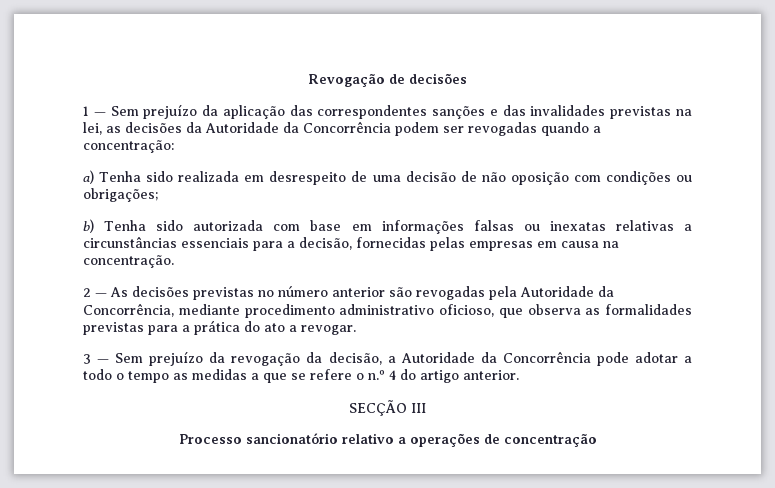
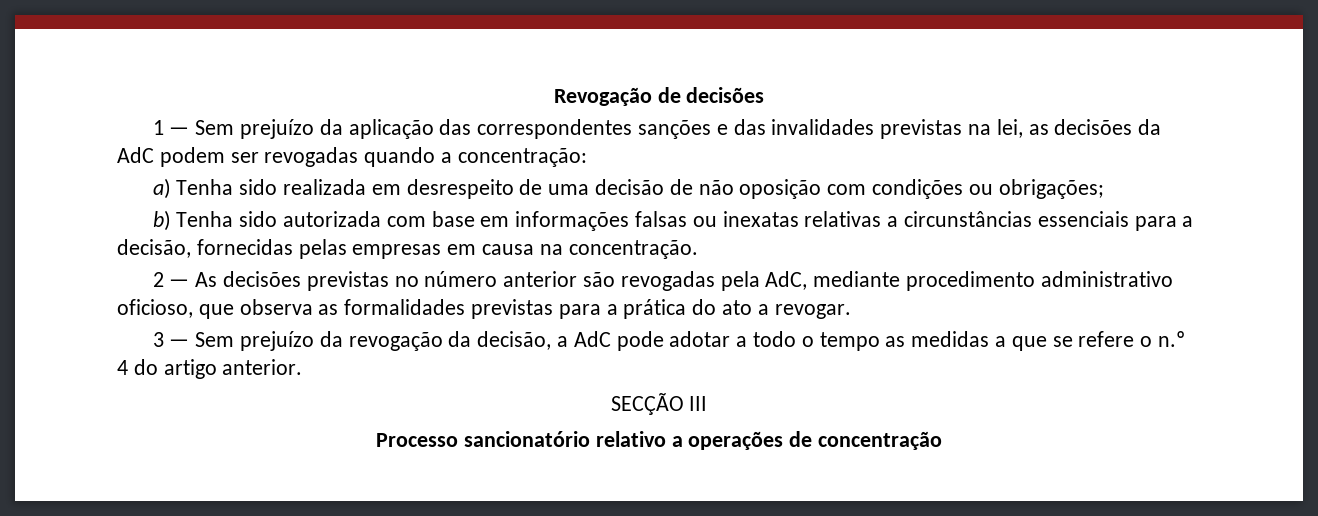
[205,121,391,133] Autoridade da Concorrência -> [117,147,154,163] AdC
[520,286,614,297] [83,303,174,317] Autoridade da Concorrência, -> [765,271,808,290] AdC,
[400,351,591,363] Autoridade da Concorrência -> [573,331,611,347] AdC

